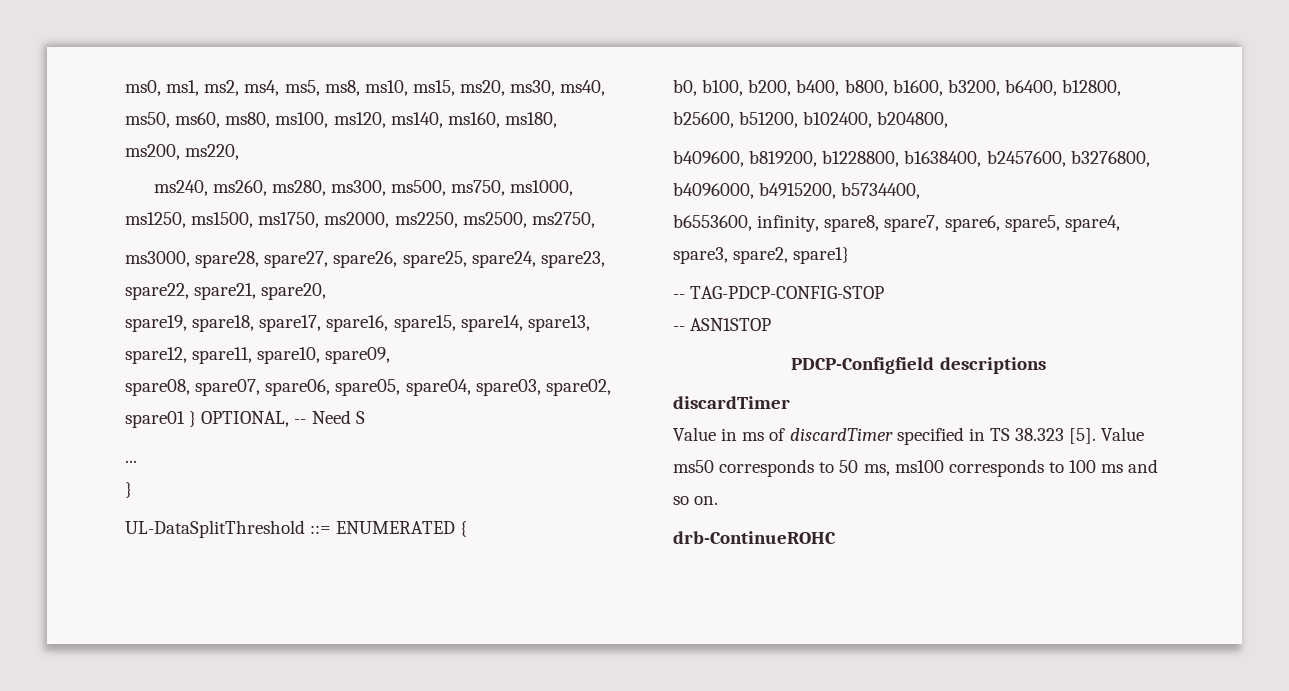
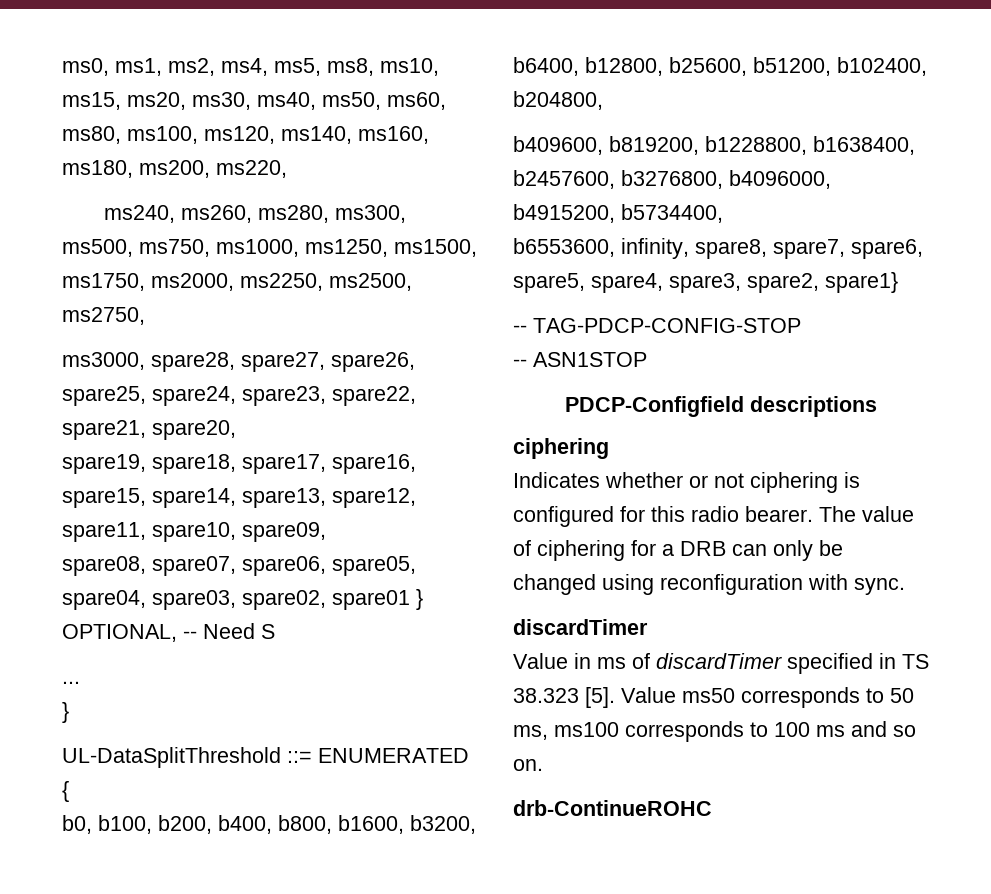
(1046, 365) none -> [513,438,609,459] [513,472,860,493] [513,506,914,527] [513,540,843,561] [513,574,905,595] // ciphering // Indicates whether or not ciphering is configured for this radio bearer. The value of ciphering for a DRB can only be changed using reconfiguration with sync.

